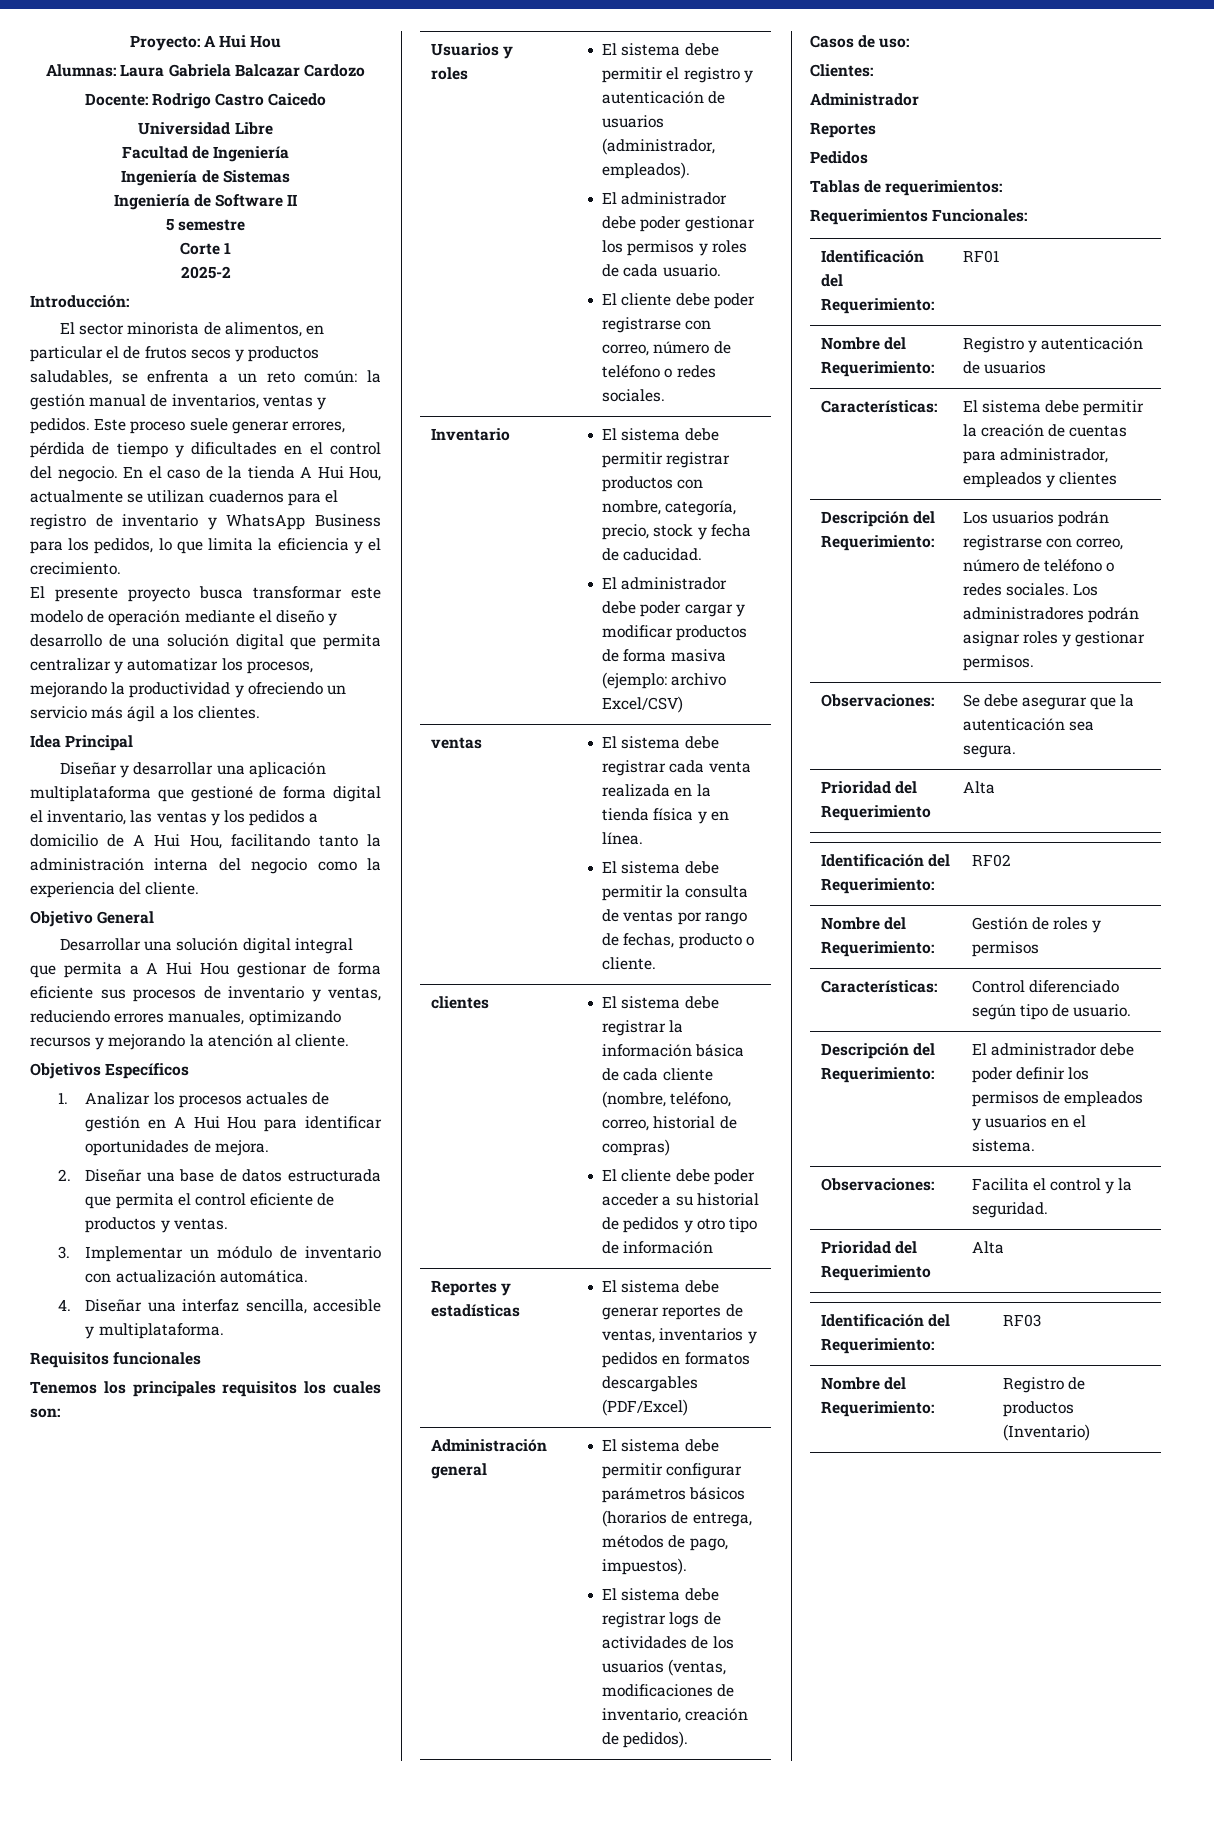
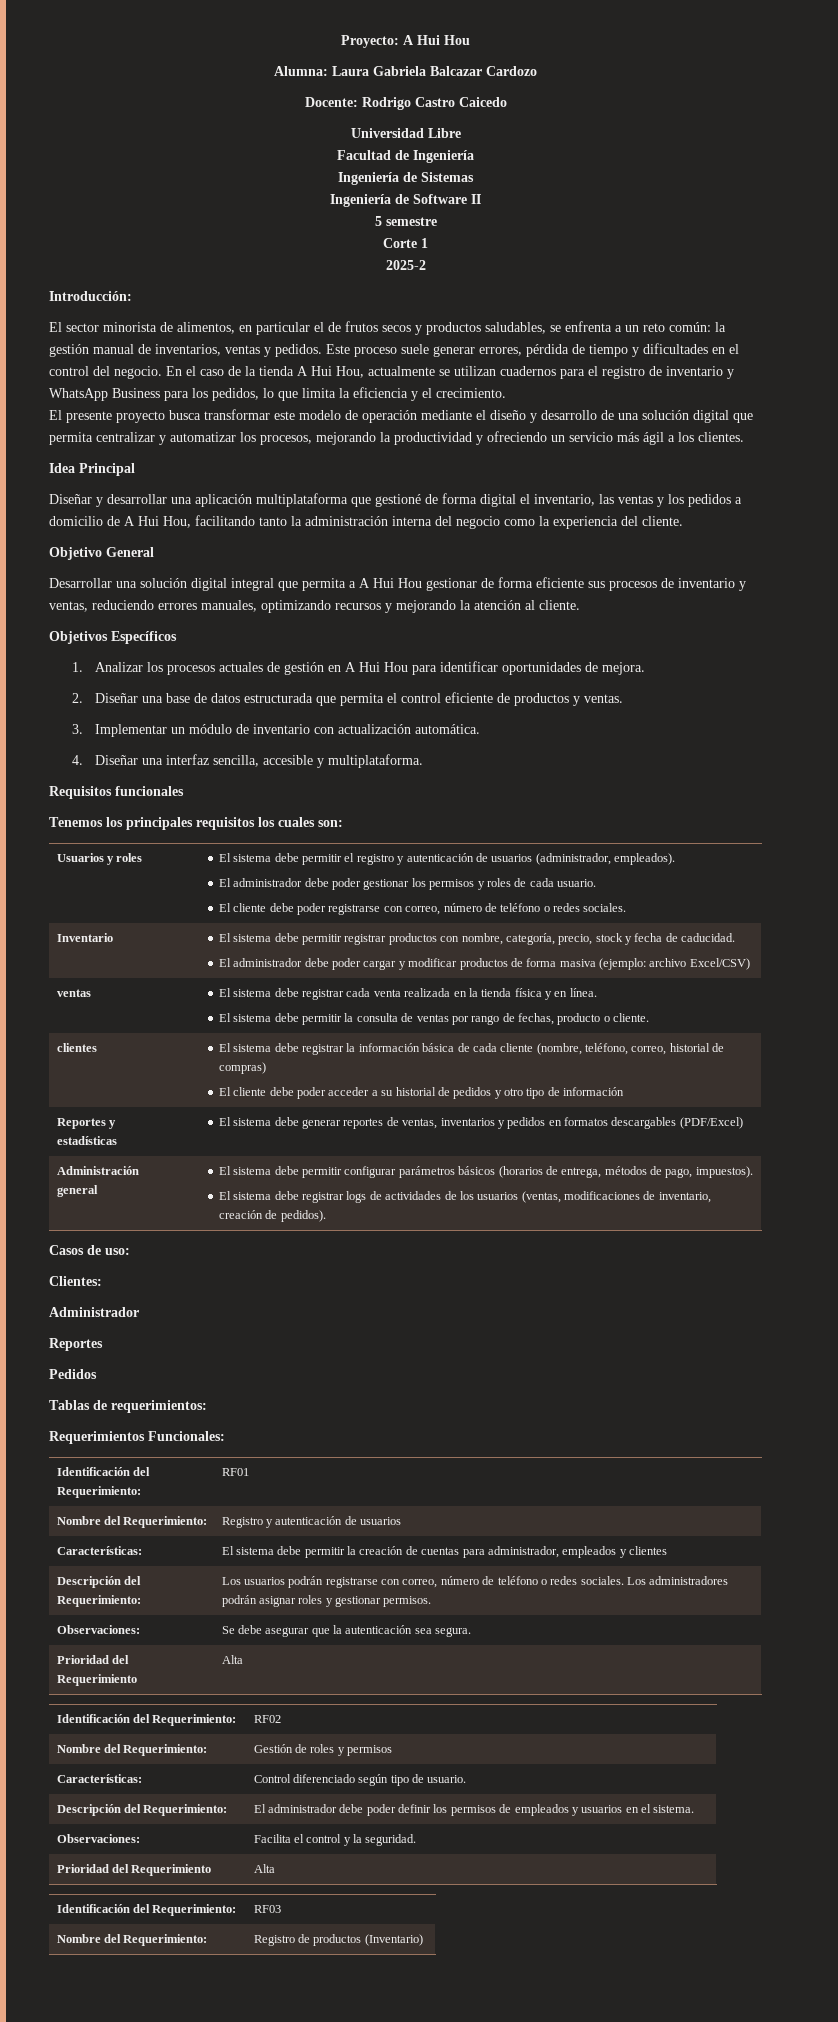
[46,64,117,77] Alumnas: -> [274,66,328,76] Alumna:

